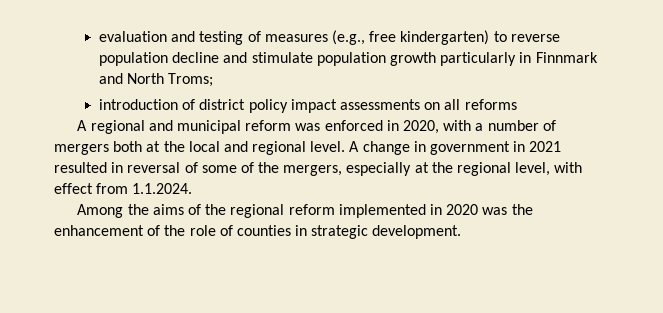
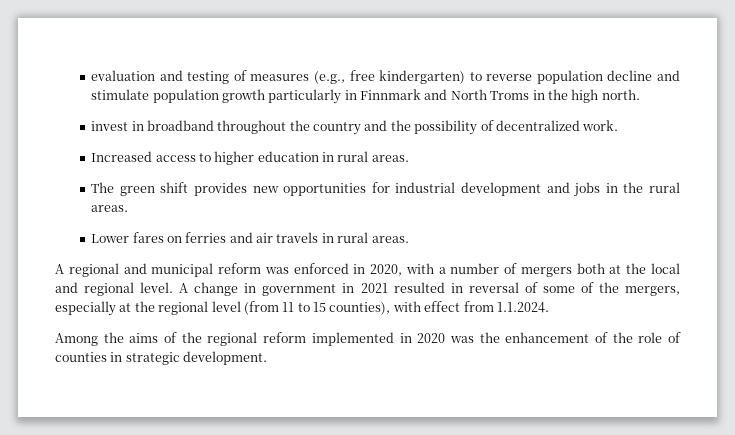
[168,73,214,87] [99,99,517,113] Troms; // introduction of district policy impact assessments on all reforms -> [490,89,640,103] [91,120,619,135] [91,151,409,165] [91,182,681,197] [91,205,129,212] [91,232,409,243] Troms in the high north. // invest in broadband throughout the country and the possibility of decentralized work. // Increased access to higher education in rural areas. // The green shift provides new opportunities for industrial development and jobs in the rural areas. // Lower fares on ferries and air travels in rural areas.
[515,162,551,176] level, -> [211,301,391,315] level (from 11 to 15 counties),

